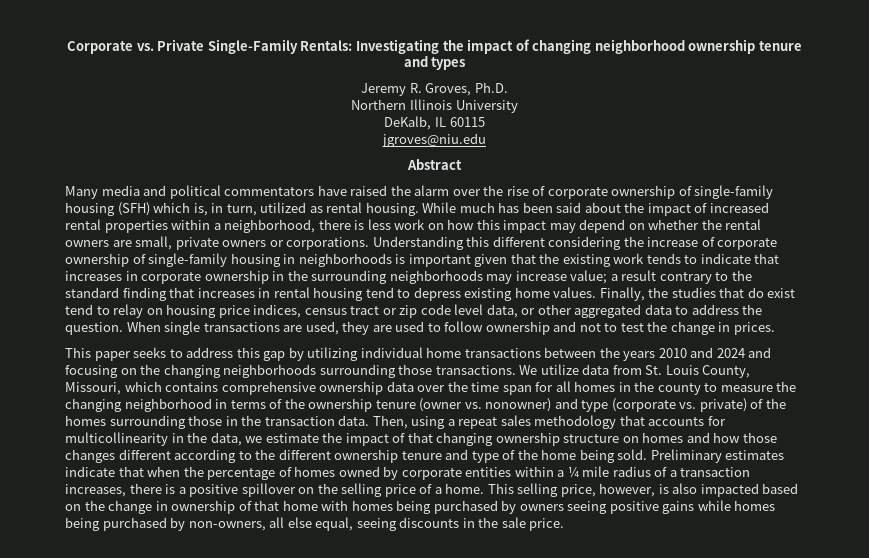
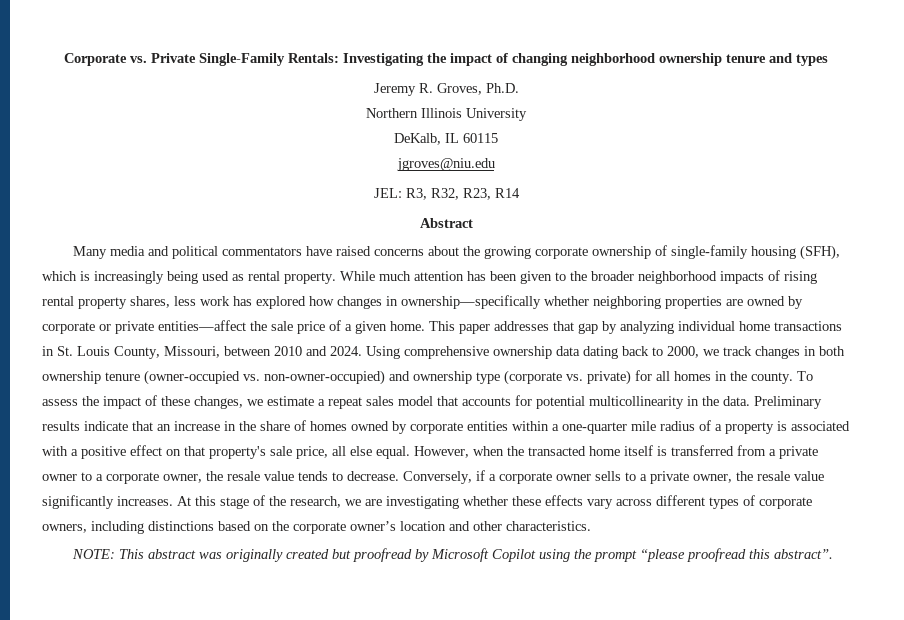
(486, 140) none -> [373,188,520,200] // JEL: R3, R32, R23, R14
[390,185,774,199] [65,202,307,216] the alarm over the rise of corporate ownership of single-family housing (SFH) which is, in turn, utilized -> [374,245,841,260] [42,271,229,284] concerns about the growing corporate ownership of single-family housing (SFH), which is increasingly being used
[365,202,419,216] housing. -> [284,272,336,284] property.
(495, 207) none -> [414,271,464,281] attention
[556,202,769,216] [65,219,762,233] [65,236,778,250] [65,253,780,267] [65,270,752,284] [65,287,796,301] [65,304,763,318] [65,321,775,335] [65,347,260,361] said about the impact of increased rental properties within a neighborhood, there is less work on how this impact may depend on whether the rental owners are small, private owners or corporations. Understanding this different considering the increase of corporate ownership of single-family housing in neighborhoods is important given that the existing work tends to indicate that increases in corporate ownership in the surrounding neighborhoods may increase value; a result contrary to the standard finding that increases in rental housing tend to depress existing home values. Finally, the studies that do exist tend to relay on housing price indices, census tract or zip code level data, or other aggregated data to address the question. When single transactions are used, they are used to follow ownership and not to test the change in prices. // This paper seeks to address this -> [520,270,817,284] [42,295,803,309] [42,320,574,334] given to the broader neighborhood impacts of rising rental property shares, less work has explored how changes in ownership—specifically whether neighboring properties are owned by corporate or private entities—affect the sale price of a given home. This paper addresses that
[307,347,359,361] utilizing -> [620,321,674,334] analyzing
[544,347,772,361] [65,364,751,378] [65,381,532,395] between the years 2010 and 2024 and focusing on the changing neighborhoods surrounding those transactions. We utilize data from St. Louis County, Missouri, which contains comprehensive ownership data over the time span -> [42,346,845,359] [42,370,631,385] in St. Louis County, Missouri, between 2010 and 2024. Using comprehensive ownership data dating back to 2000, we track changes in both ownership tenure (owner-occupied vs. non-owner-occupied) and ownership type (corporate vs. private)
[657,381,797,395] [65,398,786,412] [65,415,446,429] county to measure the changing neighborhood in terms of the ownership tenure (owner vs. nonowner) and type (corporate vs. private) of the homes surrounding those in the transaction data. Then, using -> [751,371,813,384] [42,395,314,409] county. To assess the impact of these changes, we estimate
[534,415,617,429] methodology -> [398,396,433,406] model
(726, 421) none -> [536,396,585,409] potential
[210,432,777,446] [65,449,785,463] [65,466,276,480] data, we estimate the impact of that changing ownership structure on homes and how those changes different according to the different ownership tenure and type of the home being sold. Preliminary estimates indicate that when the percentage -> [723,396,822,409] [42,421,290,431] data. Preliminary results indicate that an increase in the share
[567,467,579,477] ¼ -> [562,422,627,434] one-quarter
[680,467,751,477] [65,483,799,497] [65,500,776,514] [65,517,565,531] transaction increases, there is a positive spillover on the selling price of a home. This selling price, however, is also impacted based on the change in ownership of that home with homes being purchased by owners seeing positive gains while homes being purchased by non-owners, all else equal, seeing discounts in the sale price. -> [725,421,850,434] [42,445,818,459] [42,470,824,484] [42,495,812,509] [42,521,591,534] [72,548,834,562] property is associated with a positive effect on that property's sale price, all else equal. However, when the transacted home itself is transferred from a private owner to a corporate owner, the resale value tends to decrease. Conversely, if a corporate owner sells to a private owner, the resale value significantly increases. At this stage of the research, we are investigating whether these effects vary across different types of corporate owners, including distinctions based on the corporate owner’s location and other characteristics. // NOTE: This abstract was originally created but proofread by Microsoft Copilot using the prompt “please proofread this abstract”.

